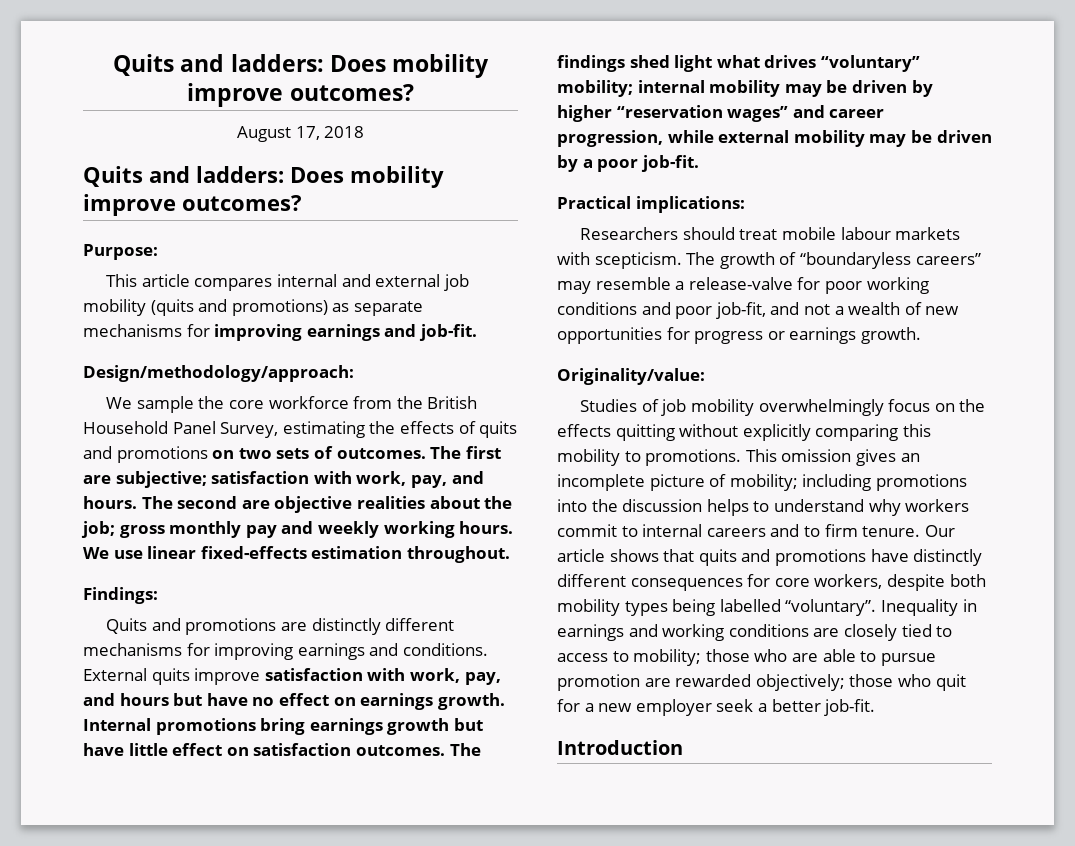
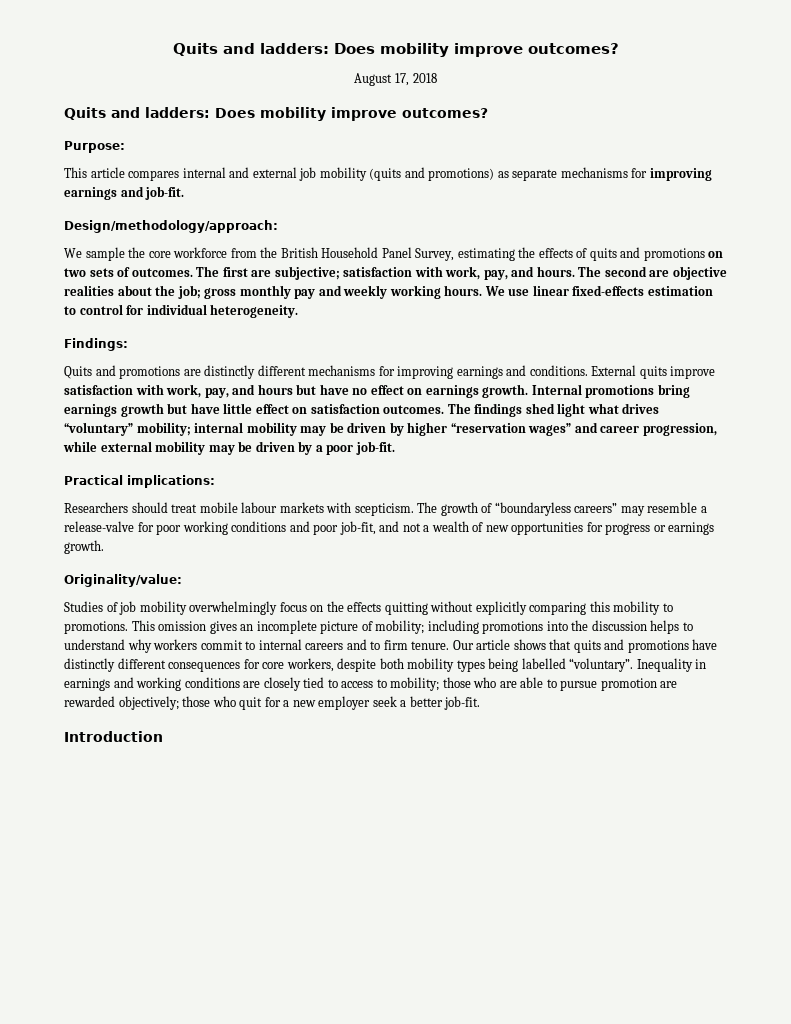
[406,546,510,563] throughout. -> [64,304,299,318] to control for individual heterogeneity.

